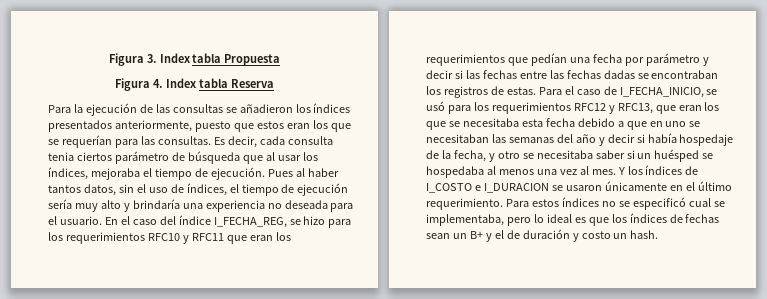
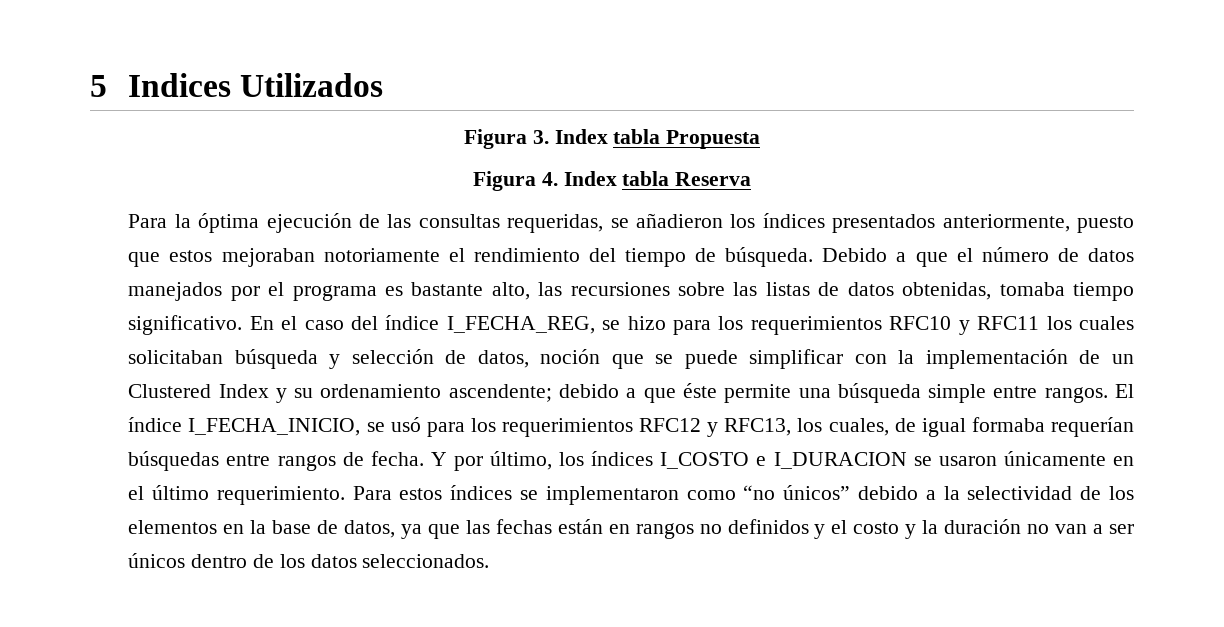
(108, 59) none -> [90,73,384,97] 5 Indices Utilizados //
(83, 108) none -> [198,213,260,233] óptima
(223, 108) none -> [507,214,604,233] requeridas,
[286,120,351,132] [47,135,333,148] [47,151,318,164] [47,167,339,180] [47,183,349,196] [47,199,354,212] [47,216,102,225] eran los que se requerían para las consultas. Es decir, cada consulta tenia ciertos parámetro de búsqueda que al usar los índices, mejoraba el tiempo de ejecución. Pues al haber tantos datos, sin el uso de índices, el tiempo de ejecución sería muy alto y brindaría una experiencia no deseada para el usuario. -> [221,247,1134,267] [128,282,1134,301] [128,315,243,335] mejoraban notoriamente el rendimiento del tiempo de búsqueda. Debido a que el número de datos manejados por el programa es bastante alto, las recursiones sobre las listas de datos obtenidas, tomaba tiempo significativo.
[226,232,291,244] [425,53,709,66] [425,70,719,79] [425,86,617,98] que eran los requerimientos que pedían una fecha por parámetro y decir si las fechas entre las fechas dadas se encontraban los registros de estas. Para el caso de -> [1046,316,1134,330] [128,349,1135,369] [128,383,1134,403] [128,417,183,432] los cuales solicitaban búsqueda y selección de datos, noción que se puede simplificar con la implementación de un Clustered Index y su ordenamiento ascendente; debido a que éste permite una búsqueda simple entre rangos. El índice
[655,102,720,114] [425,118,701,130] [425,133,734,146] [425,149,714,162] [425,165,699,178] que eran los que se necesitaba esta fecha debido a que en uno se necesitaban las semanas del año y decir si había hospedaje de la fecha, y otro se necesitaba saber si un huésped se hospedaba al menos una vez al mes. Y los índices de -> [797,417,1135,437] [128,451,654,471] los cuales, de igual formaba requerían búsquedas entre rangos de fecha. Y por último, los índices
[601,197,725,210] [425,213,720,226] [425,229,659,242] no se especificó cual se implementaba, pero lo ideal es que los índices de fechas sean un B+ y el de duración y costo un hash. -> [520,485,1134,505] [128,519,1134,539] [128,553,490,568] se implementaron como “no únicos” debido a la selectividad de los elementos en la base de datos, ya que las fechas están en rangos no definidos y el costo y la duración no van a ser únicos dentro de los datos seleccionados.

